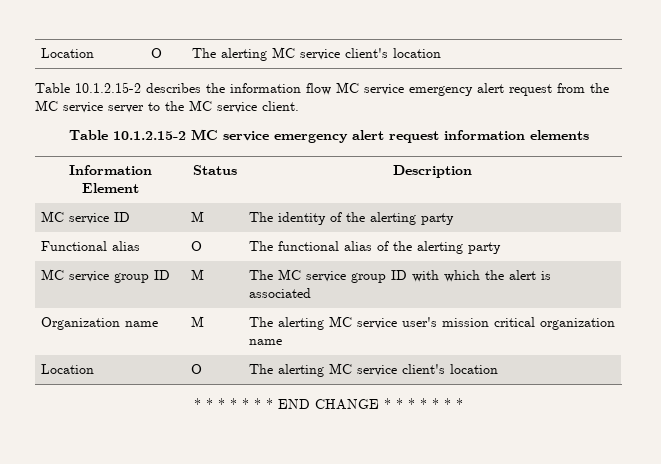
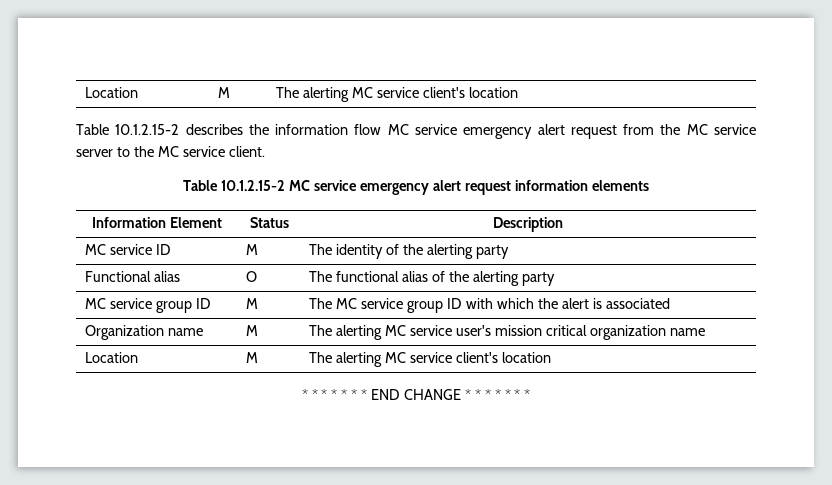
[41,48,95,58] [151,48,163,58] Location | O -> [85,87,139,98] [218,87,231,98] Location | M
[191,364,203,374] O -> [246,352,259,363] M

